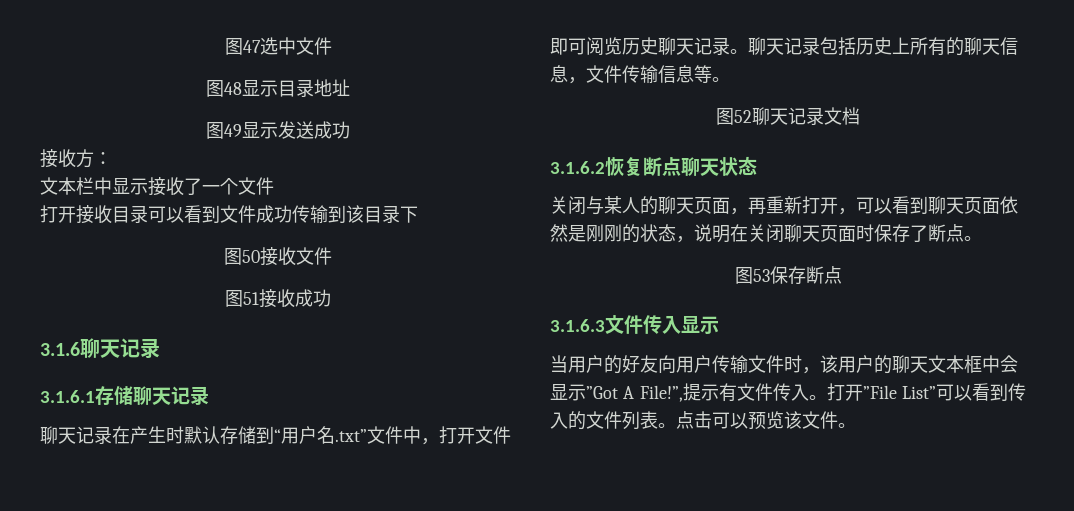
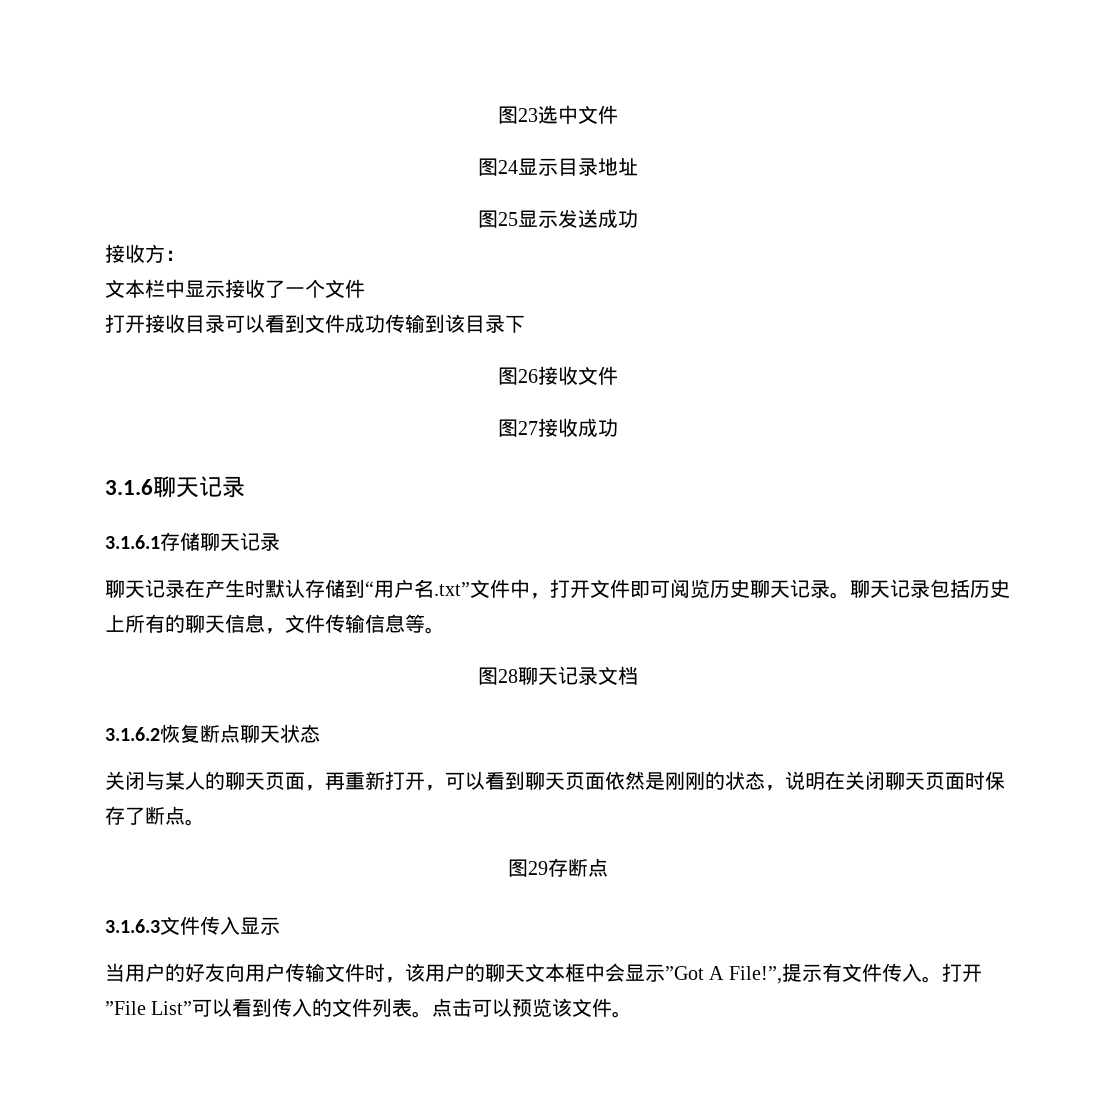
[224,38,261,55] 图47 -> [497,106,538,124] 图23
[224,82,242,95] 48 -> [497,160,518,174] 24
[224,124,242,137] 49 -> [497,212,518,226] 25
[242,250,260,263] 50 -> [517,369,538,383] 26
[243,292,259,305] 51 -> [517,421,538,435] 27
[734,110,752,123] 52 -> [497,669,518,683] 28
[752,266,788,284] 53保 -> [527,861,548,875] 29

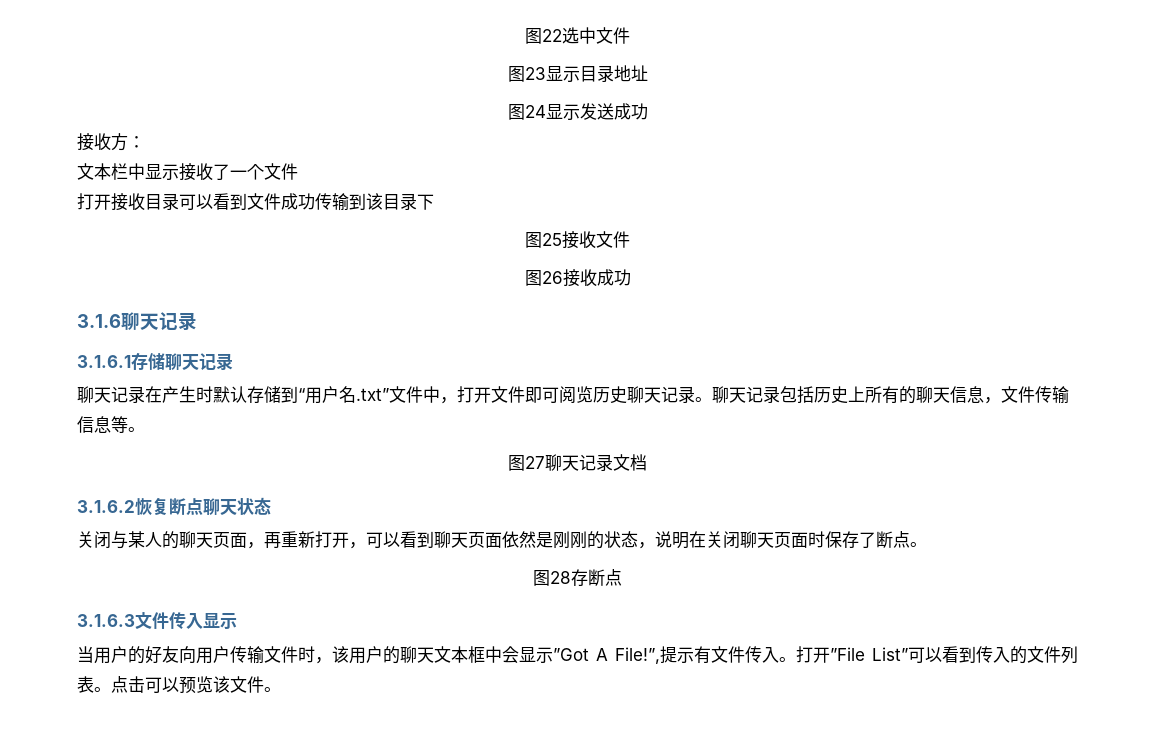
[497,106,538,124] 图23 -> [525,28,562,44] 图22
[497,160,518,174] 24 -> [524,67,546,80] 23
[497,212,518,226] 25 -> [524,105,546,118] 24
[517,369,538,383] 26 -> [542,233,562,246] 25
[517,421,538,435] 27 -> [541,271,563,284] 26
[497,669,518,683] 28 -> [525,456,545,469] 27
[527,861,548,875] 29 -> [550,571,571,584] 28

